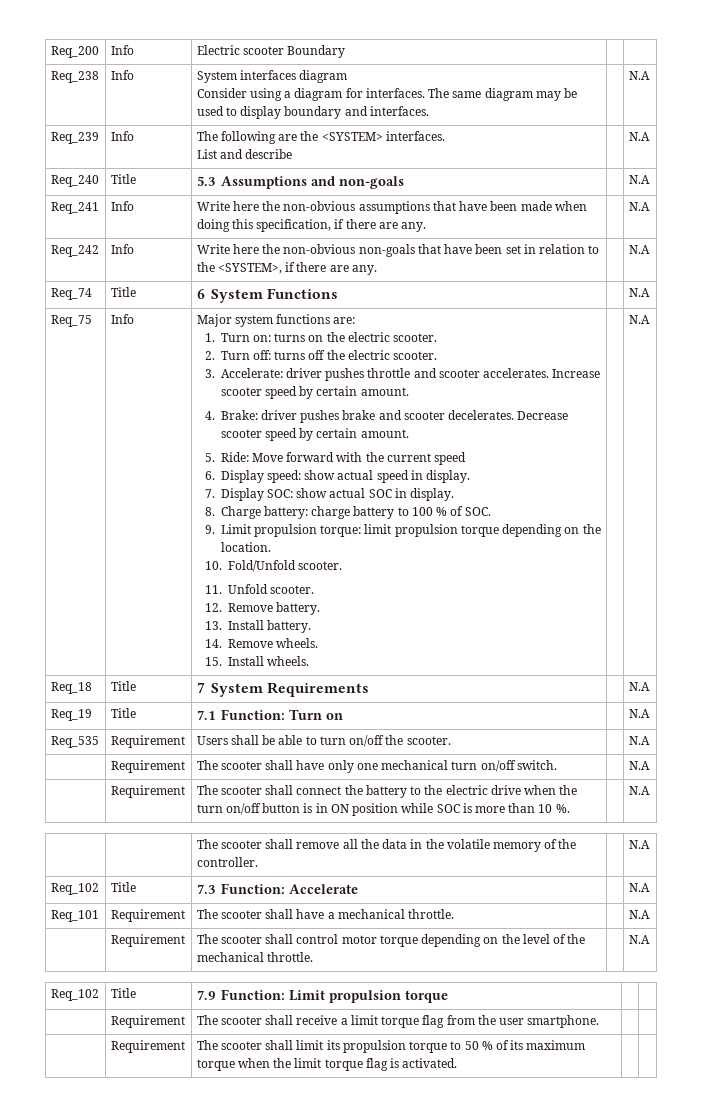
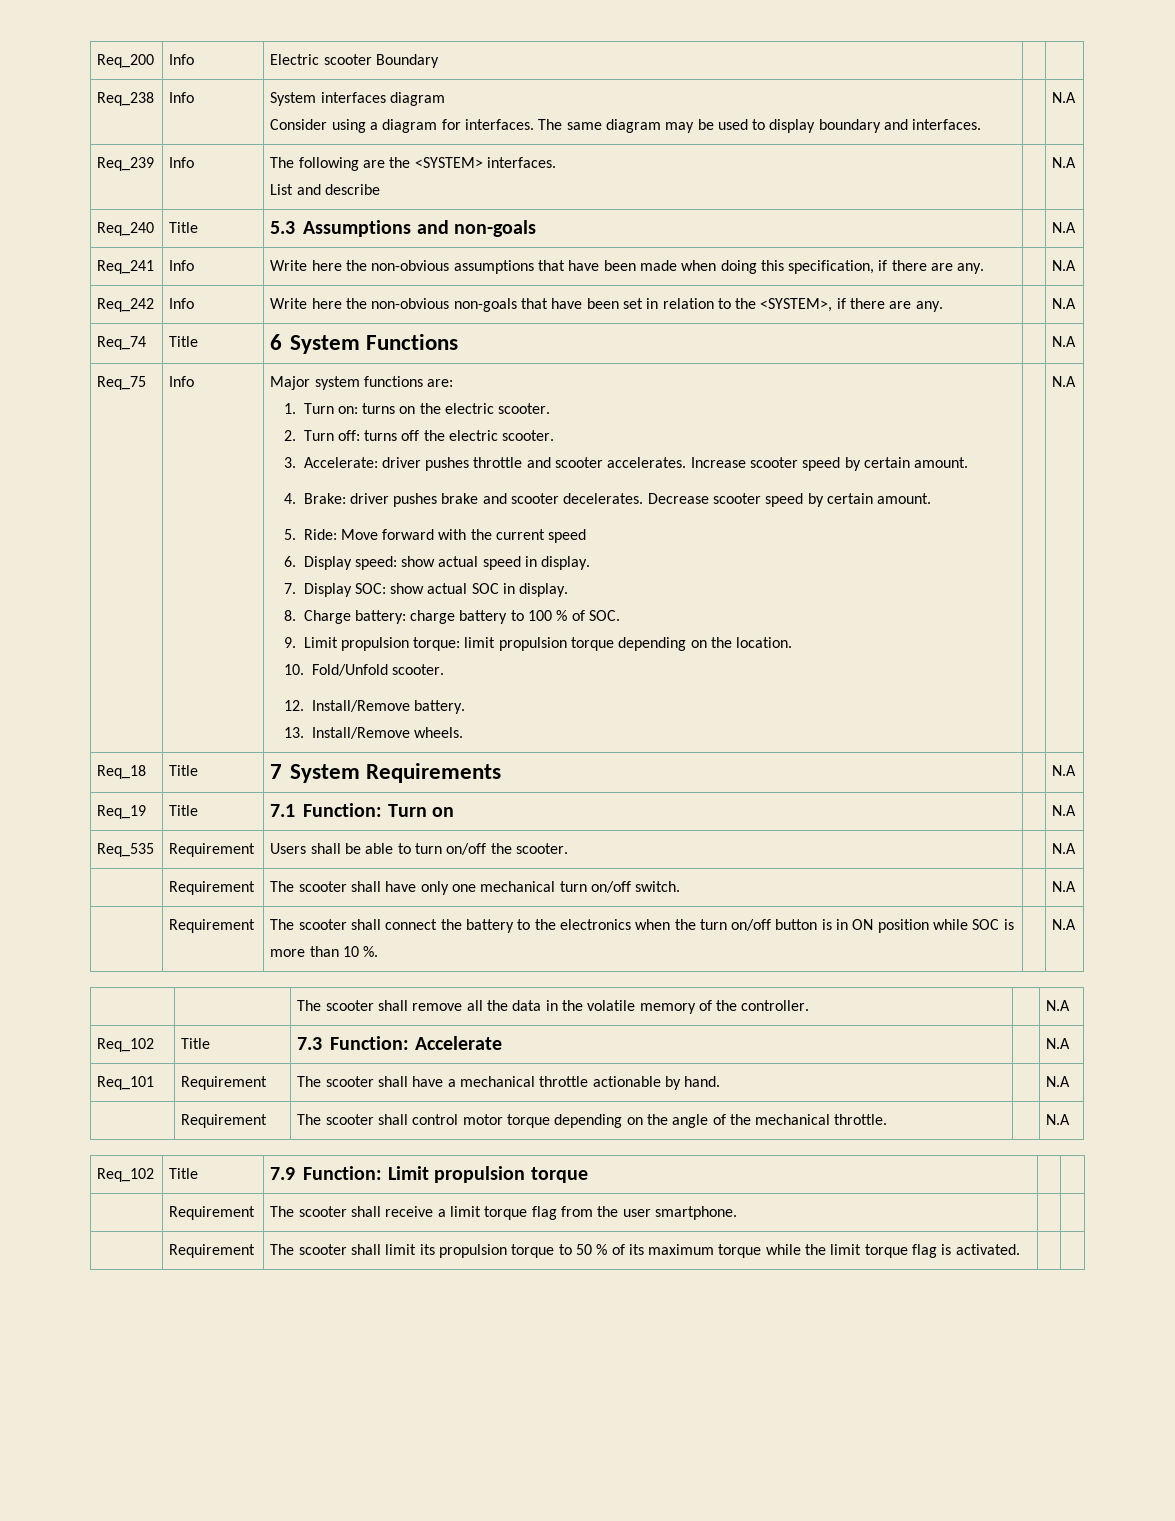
[204,584,314,594] [204,602,320,615] [204,620,311,633] [204,638,318,648] [204,656,264,666] 11. Unfold scooter. // 12. Remove battery. // 13. Install battery. // 14. Remove wheels. // 15. Install -> [283,700,465,714] [283,727,410,739] 12. Install/Remove battery. // 13. Install/Remove
[445,785,521,795] electric drive -> [559,919,631,930] electronics
[408,909,455,919] throttle. -> [539,1076,721,1090] throttle actionable by hand.
[522,934,550,944] level -> [672,1114,709,1128] angle
[237,1058,270,1068] when -> [765,1244,801,1255] while

